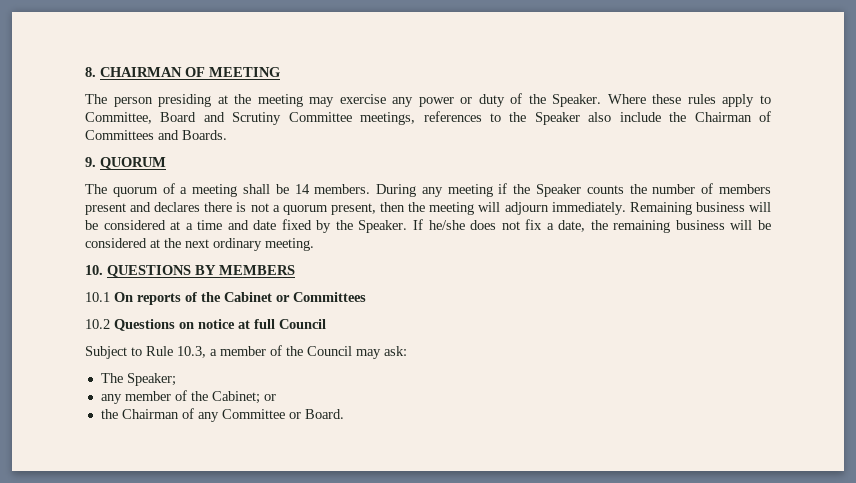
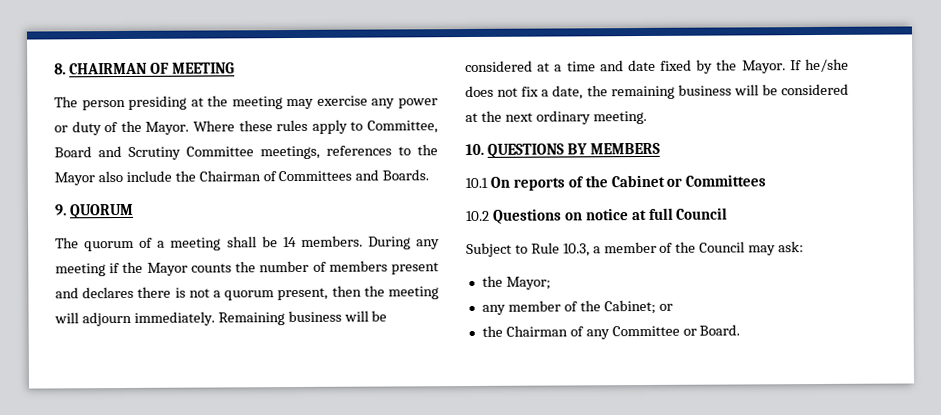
[552,94,602,107] Speaker. -> [145,121,190,135] Mayor.
[534,112,580,125] Speaker -> [54,172,95,186] Mayor
[536,184,582,197] Speaker -> [146,262,188,276] Mayor
[358,220,408,233] Speaker. -> [741,60,786,74] Mayor.
[100,373,176,386] The Speaker; -> [481,275,551,290] the Mayor;

